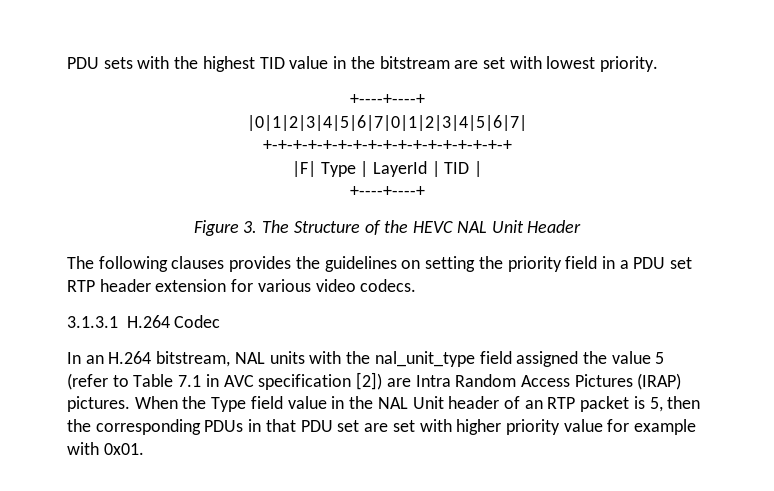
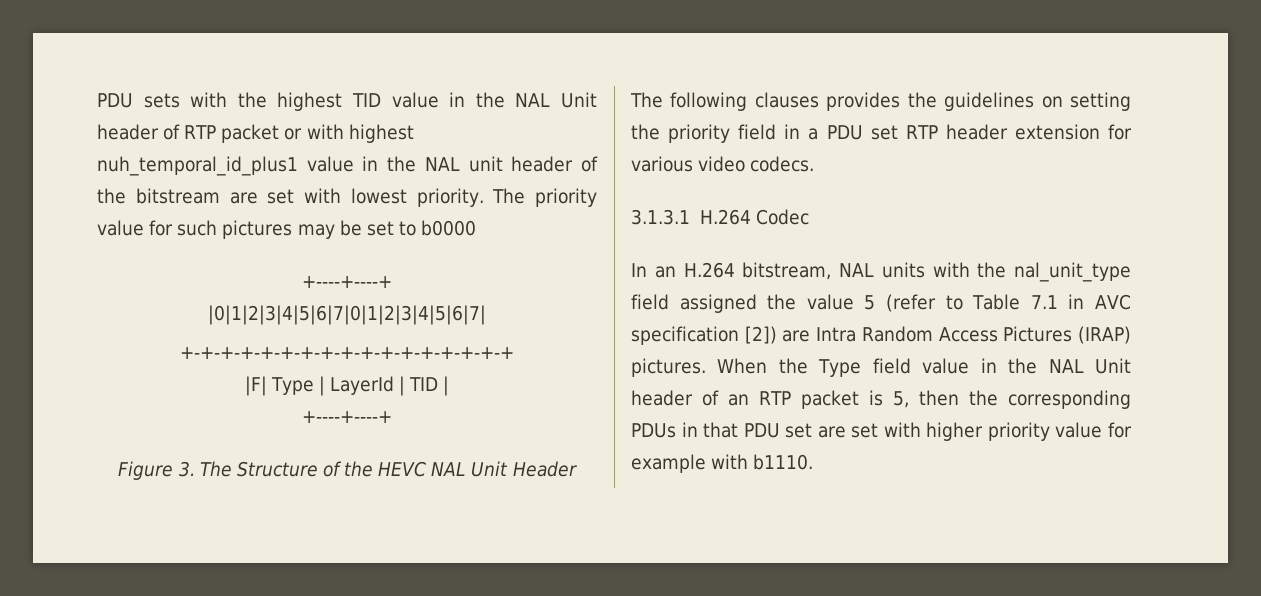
(375, 62) none -> [515,92,598,108] [97,124,414,143] [97,156,598,176] [97,188,126,204] NAL Unit header of RTP packet or with highest nuh_temporal_id_plus1 value in the NAL unit header of the
(659, 64) none -> [492,188,597,207] [97,220,477,239] The priority value for such pictures may be set to b0000
[103,443,144,455] 0x01. -> [753,454,814,470] b1110.

